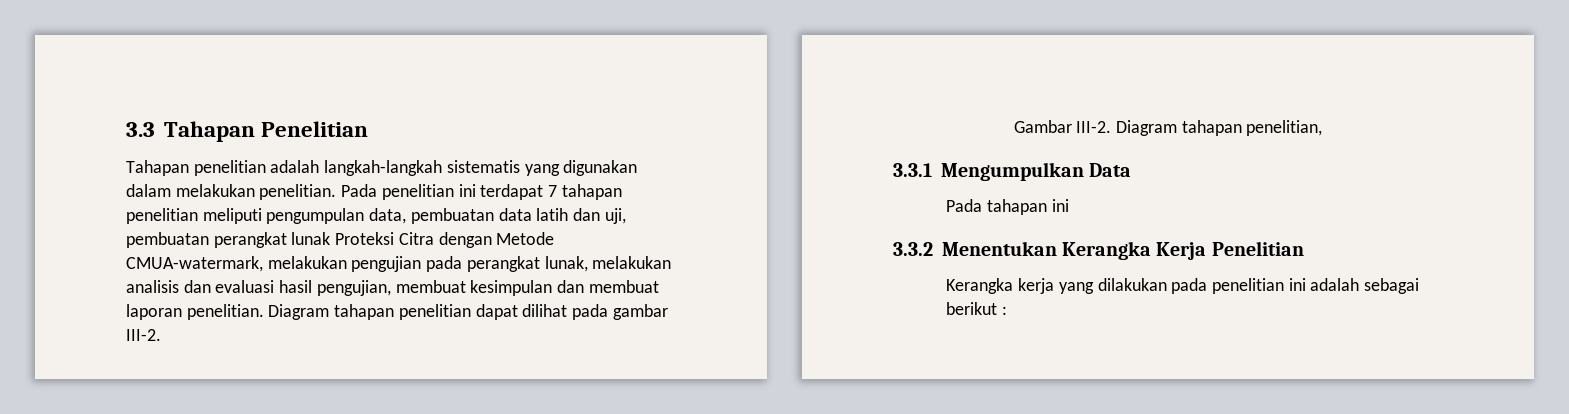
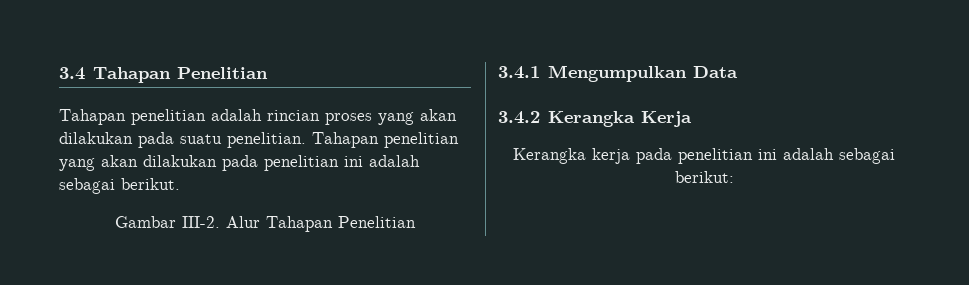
[126,122,155,137] 3.3 -> [59,67,85,80] 3.4
[324,160,638,176] [126,184,622,200] [126,208,626,224] [126,232,555,248] [126,256,672,272] [126,280,659,296] [126,304,668,320] [126,329,161,341] [1013,120,1323,136] [893,162,1132,181] [946,199,1069,215] [893,241,1304,260] [946,278,1094,294] langkah-langkah sistematis yang digunakan dalam melakukan penelitian. Pada penelitian ini terdapat 7 tahapan penelitian meliputi pengumpulan data, pembuatan data latih dan uji, pembuatan perangkat lunak Proteksi Citra dengan Metode CMUA-watermark, melakukan pengujian pada perangkat lunak, melakukan analisis dan evaluasi hasil pengujian, membuat kesimpulan dan membuat laporan penelitian. Diagram tahapan penelitian dapat dilihat pada gambar III-2. // Gambar III-2. Diagram tahapan penelitian, // 3.3.1 Mengumpulkan Data // Pada tahapan ini // 3.3.2 Menentukan Kerangka Kerja Penelitian // Kerangka kerja yang -> [267,109,457,125] [59,132,459,148] [59,155,138,171] rincian proses yang akan dilakukan pada suatu penelitian. Tahapan penelitian yang akan
[946,302,1008,315] berikut : -> [121,178,180,190] [115,216,416,232] [498,65,739,82] [498,111,693,127] [513,148,895,164] [674,171,734,183] berikut. // Gambar III-2. Alur Tahapan Penelitian // 3.4.1 Mengumpulkan Data // 3.4.2 Kerangka Kerja // Kerangka kerja pada penelitian ini adalah sebagai berikut:

